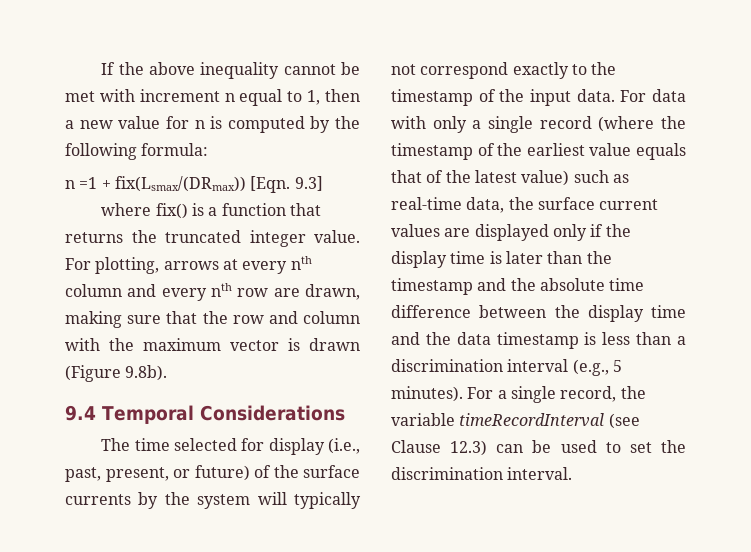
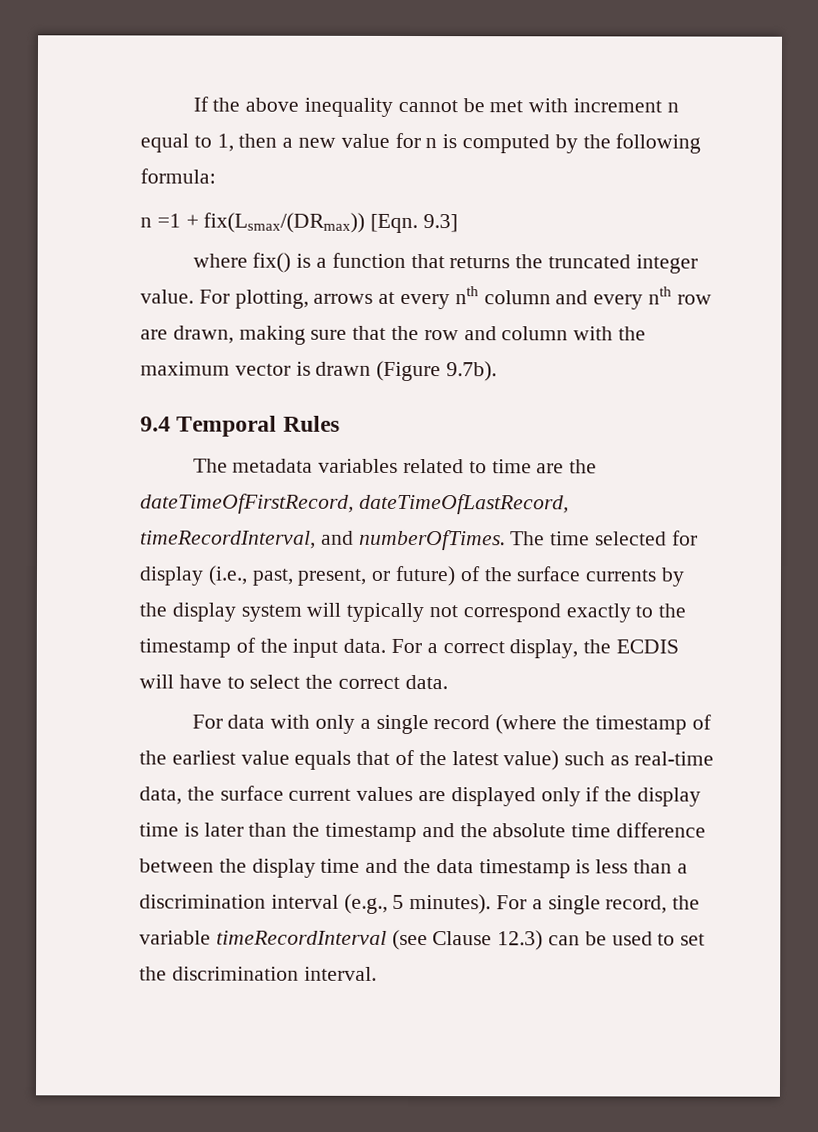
[125,365,168,381] 9.8b). -> [446,361,498,382] 9.7b).
[199,405,345,421] [101,438,131,451] Considerations // The -> [282,415,340,432] [192,458,598,474] [140,493,569,515] [140,529,546,551] Rules // The metadata variables related to time are the dateTimeOfFirstRecord, dateTimeOfLastRecord, timeRecordInterval, and numberOfTimes. The
(190, 498) none -> [171,602,236,622] display
(647, 96) none -> [426,639,680,659] [139,674,448,690] [191,714,223,729] a correct display, the ECDIS will have to select the correct data. // For

